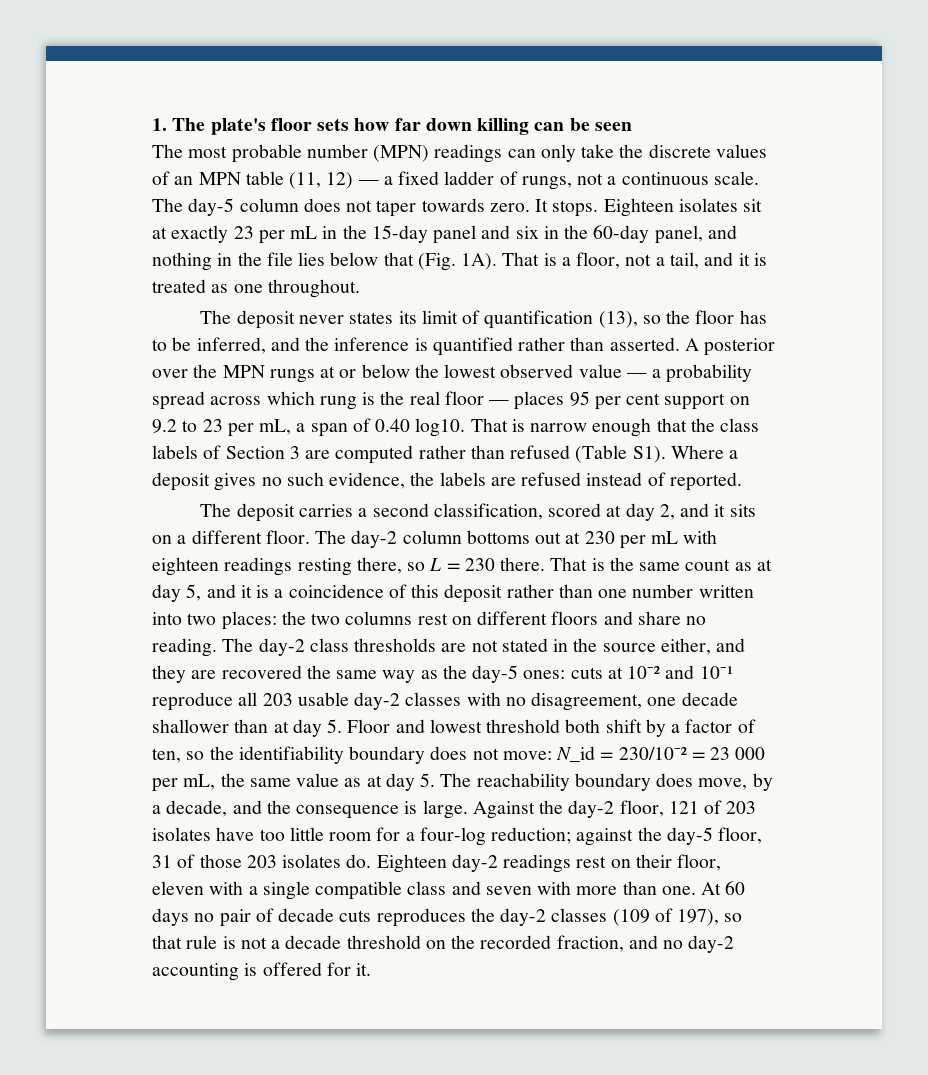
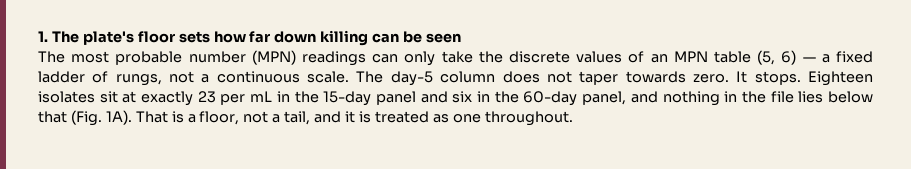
[289,172,354,189] (11, 12) -> [757,50,797,65] (5, 6)
[200,310,767,329] [152,337,776,356] [152,364,753,383] [152,391,750,410] [152,418,760,437] [152,445,739,464] [152,472,742,491] [200,503,756,522] [152,530,718,549] [152,557,772,576] [152,584,754,603] [152,611,707,630] [152,638,746,657] [152,665,733,683] [152,692,738,711] [152,719,756,737] [152,746,766,764] [152,773,773,792] [152,800,757,819] [152,827,763,846] [152,854,722,873] [152,881,746,900] [152,908,743,927] [152,935,735,953] [152,962,372,981] // The deposit never states its limit of quantification (13), so the floor has to be inferred, and the inference is quantified rather than asserted. A posterior over the MPN rungs at or below the lowest observed value — a probability spread across which rung is the real floor — places 95 per cent support on 9.2 to 23 per mL, a span of 0.40 log10. That is narrow enough that the class labels of Section 3 are computed rather than refused (Table S1). Where a deposit gives no such evidence, the labels are refused instead of reported. // The deposit carries a second classification, scored at day 2, and it sits on a different floor. The day-2 column bottoms out at 230 per mL with eighteen readings resting there, so L = 230 there. That is the same count as at day 5, and it is a coincidence of this deposit rather than one number written into two places: the two columns rest on different floors and share no reading. The day-2 class thresholds are not stated in the source either, and they are recovered the same way as the day-5 ones: cuts at 10⁻² and 10⁻¹ reproduce all 203 usable day-2 classes with no disagreement, one decade shallower than at day 5. Floor and lowest threshold both shift by a factor of ten, so the identifiability boundary does not move: N_id = 230/10⁻² = 23 000 per mL, the same value as at day 5. The reachability boundary does move, by a decade, and the consequence is large. Against the day-2 floor, 121 of 203 isolates have too little room for a four-log reduction; against the day-5 floor, 31 of those 203 isolates do. Eighteen day-2 readings rest on their floor, eleven with a single compatible class and seven with more than one. At 60 days no pair of decade cuts reproduces the day-2 classes (109 of 197), so that rule is not a decade threshold on the recorded fraction, and no day-2 accounting is offered for it. -> (573, 118) none

